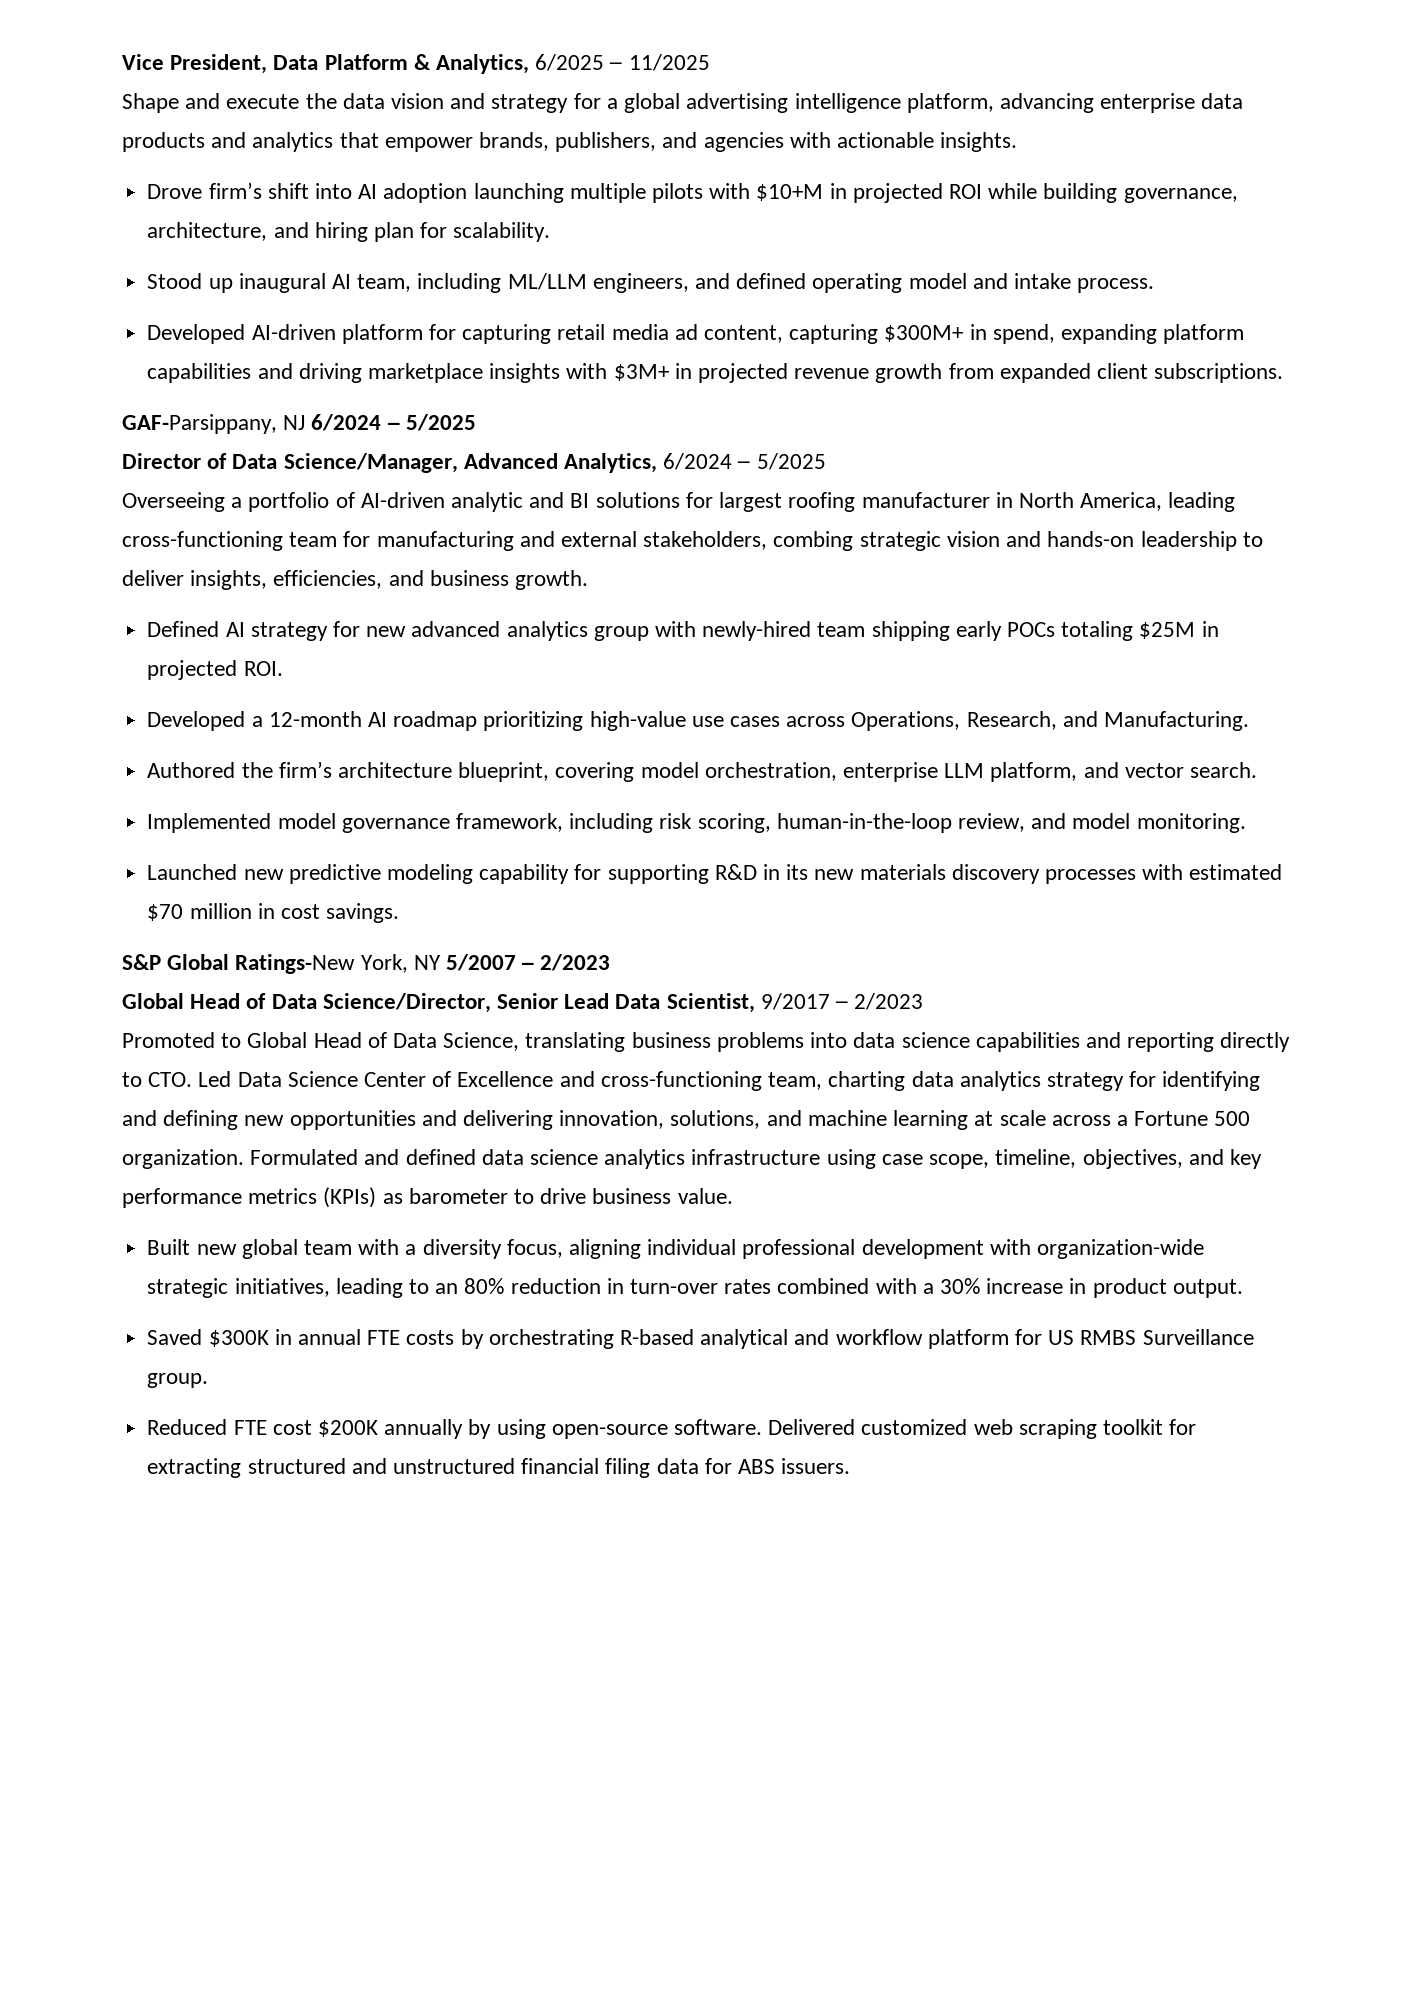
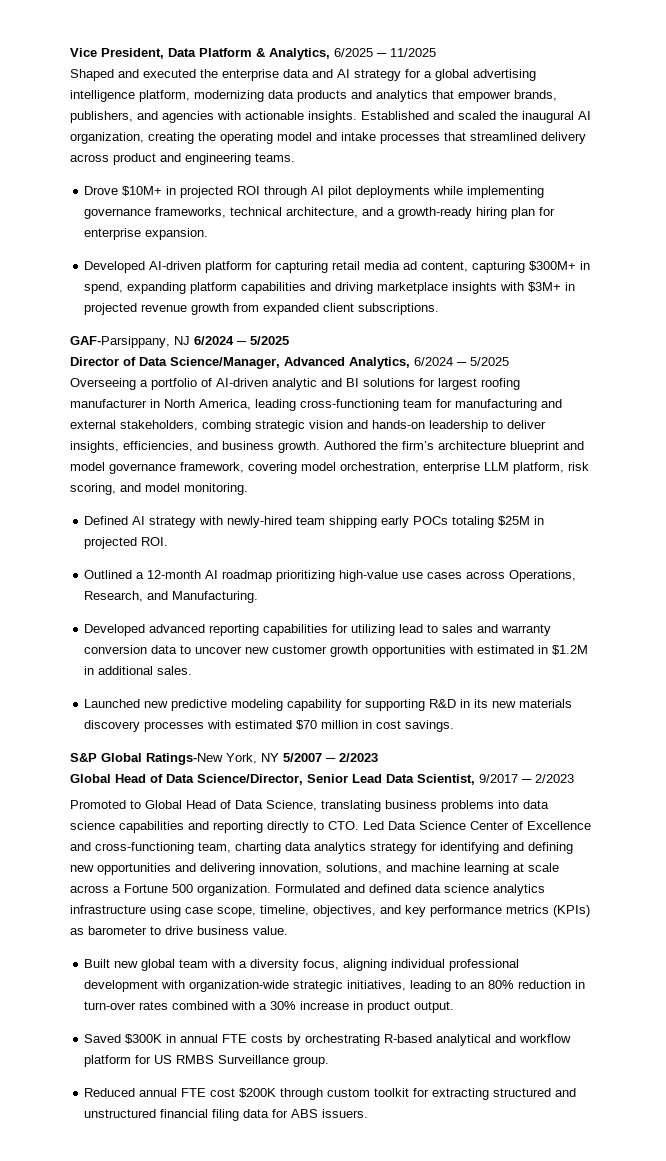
[122,93,486,113] Shape and execute the data vision and -> [70,69,350,81] Shaped and executed the enterprise data and AI
[999,93,1196,113] advancing enterprise -> [194,90,264,102] modernizing
[147,182,1238,203] [147,222,551,242] [147,273,1155,293] // Drove firm’s shift into AI adoption launching multiple pilots with $10+M in projected ROI while building governance, architecture, and hiring plan for scalability. // Stood up inaugural AI team, including ML/LLM engineers, and defined operating model and intake process. -> [361,111,591,123] [70,132,586,144] [70,153,295,165] [84,186,545,198] [84,207,556,219] [84,228,209,240] Established and scaled the inaugural AI organization, creating the operating model and intake processes that streamlined delivery across product and engineering teams. // Drove $10M+ in projected ROI through AI pilot deployments while implementing governance frameworks, technical architecture, and a growth-ready hiring plan for enterprise expansion.
[147,621,649,641] // Defined AI strategy for new advanced analytics group -> [324,441,584,453] [70,462,589,474] [70,483,248,495] [84,516,197,528] Authored the firm’s architecture blueprint and model governance framework, covering model orchestration, enterprise LLM platform, risk scoring, and model monitoring. // Defined AI strategy
[147,711,246,731] Developed -> [84,570,133,579] Outlined
[147,761,1258,782] [147,813,1246,833] Authored the firm’s architecture blueprint, covering model orchestration, enterprise LLM platform, and vector search. // Implemented model governance framework, including risk scoring, human-in-the-loop review, and model monitoring. -> [84,624,552,636] [84,645,589,657] [84,666,193,675] Developed advanced reporting capabilities for utilizing lead to sales and warranty conversion data to uncover new customer growth opportunities with estimated in $1.2M in additional sales.
(228, 1427) none -> [139,1088,178,1097] annual
[384,1419,1097,1439] annually by using open-source software. Delivered customized web scraping -> [280,1088,371,1100] through custom

